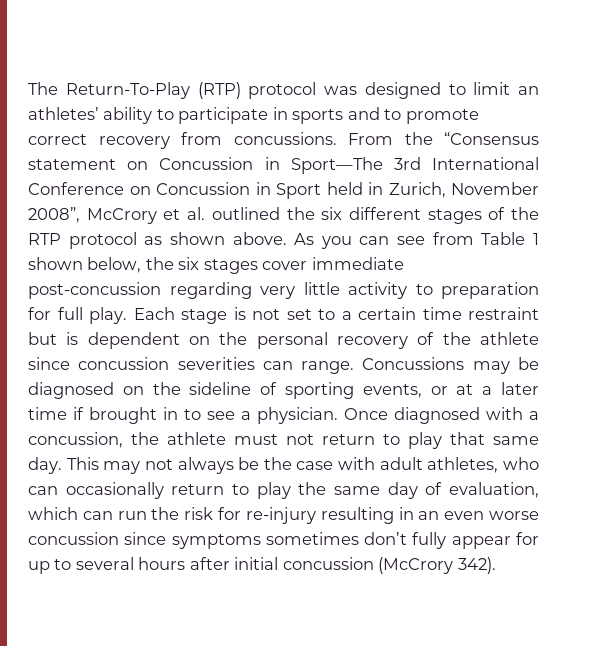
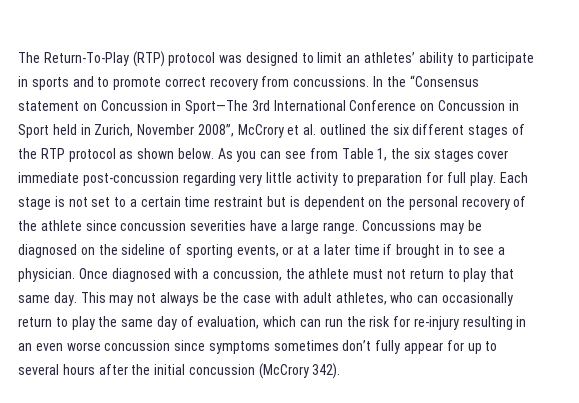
[348,133,393,145] From -> [373,76,384,87] In
[232,232,287,245] above. -> [177,148,214,159] below.
[532,233,539,245] [28,257,142,273] 1 shown below, -> [377,148,388,161] 1,
[262,361,293,370] can -> [249,220,320,234] have a large
(230, 563) none -> [131,364,151,375] the

